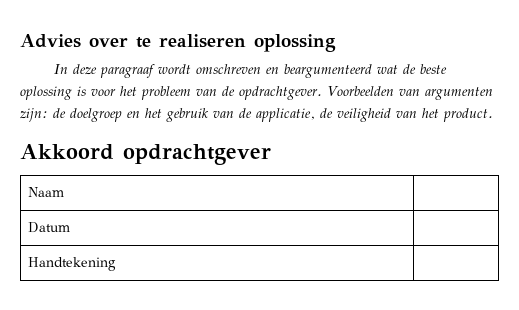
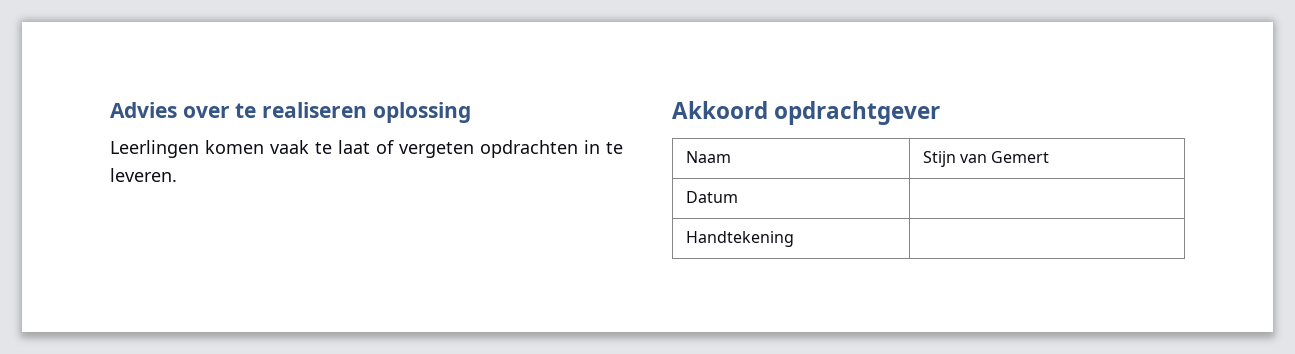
[54,64,448,78] [20,86,493,100] [20,108,493,122] In deze paragraaf wordt omschreven en beargumenteerd wat de beste oplossing is voor het probleem van de opdrachtgever. Voorbeelden van argumenten zijn: de doelgroep en het gebruik van de applicatie, de veiligheid van het product. -> [110,140,623,158] [110,168,177,182] Leerlingen komen vaak te laat of vergeten opdrachten in te leveren.
(64, 192) none -> [922,151,1050,167] Stijn van Gemert

